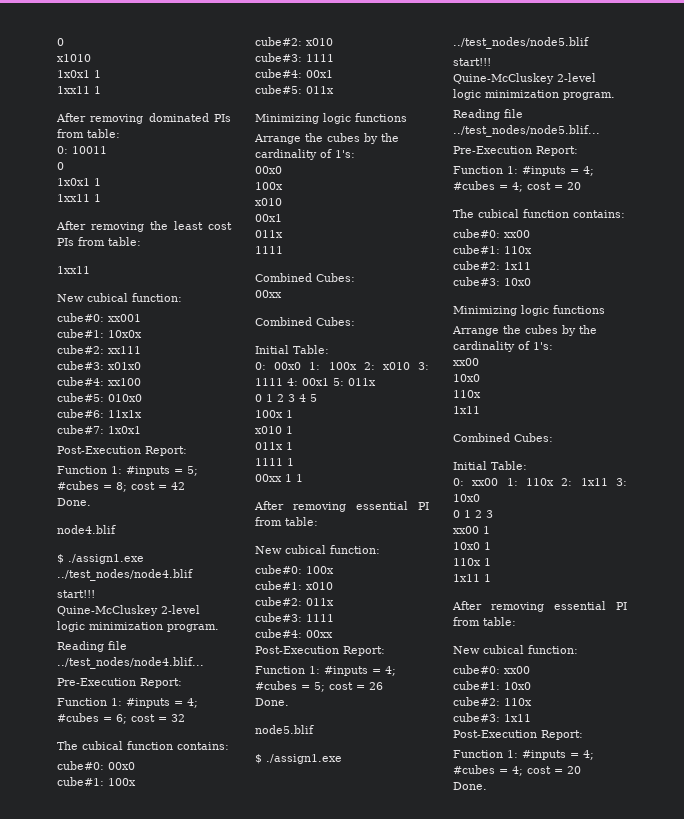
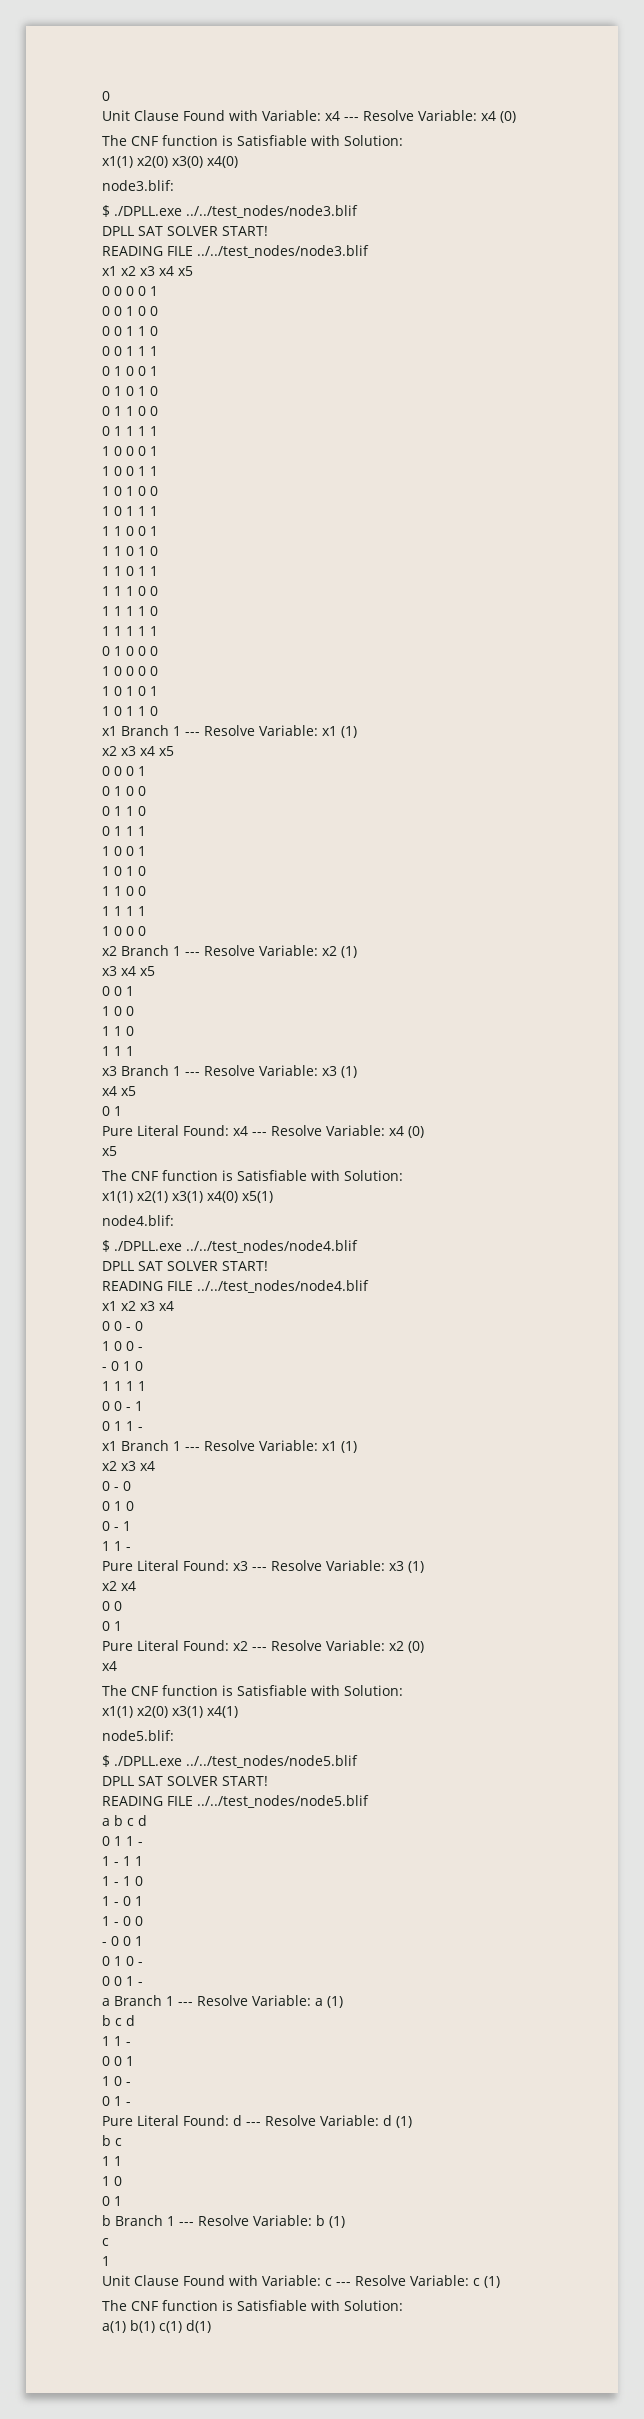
[57,38,64,46] [57,54,91,62] [57,70,101,78] [57,86,101,94] [56,113,232,124] [57,129,120,138] [57,146,107,154] [57,162,64,170] [57,178,101,186] [57,194,101,202] [56,221,232,232] [57,237,141,246] [57,266,90,274] [57,293,182,302] [57,313,141,322] [57,329,142,338] [57,345,141,354] [57,361,141,370] [57,377,141,386] [57,393,142,402] [57,409,142,418] [57,425,141,434] [57,446,187,456] [57,466,198,476] [57,481,185,492] [57,498,91,506] [57,525,116,534] [57,554,144,564] [57,569,193,581] [57,590,95,598] [57,605,200,616] [57,621,219,632] [57,641,127,652] [57,657,204,669] [57,678,182,688] [57,698,198,708] [57,713,185,724] [57,741,229,750] [57,761,135,770] [57,777,136,786] [255,37,333,46] [255,53,334,62] [255,69,333,78] [255,85,334,94] [255,113,407,124] [254,133,399,144] [255,149,355,160] [255,166,282,174] [255,182,283,190] [255,198,282,206] [255,214,282,222] [255,230,283,238] [255,246,283,254] [255,273,355,282] [255,290,282,298] [255,317,355,326] [255,345,329,354] [255,362,429,370] [255,378,376,386] [255,394,317,402] [255,410,293,418] [255,426,293,434] [255,442,293,450] [255,458,294,466] [255,474,303,482] [254,501,429,512] [255,517,318,526] [255,545,380,554] [255,565,334,574] [255,581,333,590] [255,597,334,606] [255,613,334,622] [255,629,333,638] [255,646,385,656] [255,666,396,676] [255,681,383,692] [255,698,289,706] [255,725,314,734] [255,754,342,764] [453,37,589,49] [453,58,491,66] [453,73,596,84] [453,89,615,100] [453,109,523,120] [453,125,600,137] [453,146,578,156] [453,166,594,176] [453,181,581,192] [453,209,625,218] [453,229,530,238] [453,245,532,254] [453,261,531,270] [453,277,531,286] [453,305,605,316] [452,325,597,336] [453,341,553,352] [453,358,479,366] [453,374,480,382] [453,390,481,398] [453,406,480,414] [453,433,553,442] [453,461,527,470] [453,478,627,486] [453,494,480,502] [453,510,493,518] [453,526,490,534] [453,542,491,550] [453,558,491,566] [453,574,491,582] [452,601,627,612] [453,617,516,626] [453,645,578,654] [453,665,530,674] [453,681,531,690] [453,697,532,706] [453,713,531,722] [453,730,583,740] [453,750,594,760] [453,765,581,776] [453,782,487,790] 0 // x1010 // 1x0x1 1 // 1xx11 1 // After removing dominated PIs from table: // 0: 10011 // 0 // 1x0x1 1 // 1xx11 1 // After removing the least cost PIs from table: // 1xx11 // New cubical function: // cube#0: xx001 // cube#1: 10x0x // cube#2: xx111 // cube#3: x01x0 // cube#4: xx100 // cube#5: 010x0 // cube#6: 11x1x // cube#7: 1x0x1 // Post-Execution Report: // Function 1: #inputs = 5; #cubes = 8; cost = 42 // Done. // node4.blif // $ ./assign1.exe ../test_nodes/node4.blif // start!!! // Quine-McCluskey 2-level logic minimization program. // Reading file ../test_nodes/node4.blif... // Pre-Execution Report: // Function 1: #inputs = 4; #cubes = 6; cost = 32 // The cubical function contains: // cube#0: 00x0 // cube#1: 100x // cube#2: x010 // cube#3: 1111 // cube#4: 00x1 // cube#5: 011x // Minimizing logic functions // Arrange the cubes by the cardinality of 1's: // 00x0 // 100x // x010 // 00x1 // 011x // 1111 // Combined Cubes: // 00xx // Combined Cubes: // Initial Table: // 0: 00x0 1: 100x 2: x010 3: 1111 4: 00x1 5: 011x // 0 1 2 3 4 5 // 100x 1 // x010 1 // 011x 1 // 1111 1 // 00xx 1 1 // After removing essential PI from table: // New cubical function: // cube#0: 100x // cube#1: x010 // cube#2: 011x // cube#3: 1111 // cube#4: 00xx // Post-Execution Report: // Function 1: #inputs = 4; #cubes = 5; cost = 26 // Done. // node5.blif // $ ./assign1.exe ../test_nodes/node5.blif // start!!! // Quine-McCluskey 2-level logic minimization program. // Reading file ../test_nodes/node5.blif... // Pre-Execution Report: // Function 1: #inputs = 4; #cubes = 4; cost = 20 // The cubical function contains: // cube#0: xx00 // cube#1: 110x // cube#2: 1x11 // cube#3: 10x0 // Minimizing logic functions // Arrange the cubes by the cardinality of 1's: // xx00 // 10x0 // 110x // 1x11 // Combined Cubes: // Initial Table: // 0: xx00 1: 110x 2: 1x11 3: 10x0 // 0 1 2 3 // xx00 1 // 10x0 1 // 110x 1 // 1x11 1 // After removing essential PI from table: // New cubical function: // cube#0: xx00 // cube#1: 10x0 // cube#2: 110x // cube#3: 1x11 // Post-Execution Report: // Function 1: #inputs = 4; #cubes = 4; cost = 20 // Done. -> [102,91,110,101] [102,110,516,123] [102,135,403,146] [102,156,238,168] [102,180,174,191] [102,205,358,218] [102,226,268,236] [102,245,369,258] [102,266,193,276] [102,286,158,296] [102,306,158,316] [102,326,158,336] [102,346,158,356] [102,366,158,376] [102,386,158,396] [102,406,158,416] [102,426,158,436] [102,446,158,456] [102,466,158,476] [102,486,158,496] [102,506,158,516] [102,526,158,536] [102,546,158,556] [102,566,158,576] [102,586,158,596] [102,606,158,616] [102,626,158,636] [102,646,158,656] [102,666,158,676] [102,686,158,696] [102,706,158,716] [102,725,357,738] [102,746,174,756] [102,766,146,776] [102,786,146,796] [102,806,146,816] [102,826,146,836] [102,846,146,856] [102,866,146,876] [102,886,146,896] [102,906,146,916] [102,926,146,936] [102,945,357,958] [102,966,155,976] [102,986,134,996] [102,1006,134,1016] [102,1026,134,1036] [102,1046,134,1056] [102,1065,357,1078] [102,1086,136,1096] [102,1106,122,1116] [102,1125,424,1138] [102,1146,117,1156] [102,1170,403,1181] [102,1191,273,1203] [102,1215,174,1226] [102,1240,358,1253] [102,1261,268,1271] [102,1280,369,1293] [102,1301,174,1311] [102,1321,143,1331] [102,1341,143,1351] [102,1361,143,1371] [102,1381,146,1391] [102,1401,143,1411] [102,1421,143,1431] [102,1440,357,1453] [102,1461,155,1471] [102,1481,131,1491] [102,1501,134,1511] [102,1521,131,1531] [102,1541,131,1551] [102,1560,424,1573] [102,1581,136,1591] [102,1601,122,1611] [102,1621,122,1631] [102,1640,424,1653] [102,1661,117,1671] [102,1685,403,1696] [102,1706,238,1718] [102,1730,174,1741] [102,1755,358,1768] [102,1776,268,1786] [102,1795,369,1808] [102,1815,147,1826] [102,1836,143,1846] [102,1856,143,1866] [102,1876,143,1886] [102,1896,143,1906] [102,1916,143,1926] [102,1936,143,1946] [102,1956,143,1966] [102,1976,143,1986] [102,1995,343,2008] [102,2015,135,2026] [102,2036,131,2046] [102,2056,134,2066] [102,2076,131,2086] [102,2096,131,2106] [102,2115,412,2128] [102,2135,122,2146] [102,2156,122,2166] [102,2176,122,2186] [102,2196,122,2206] [102,2215,345,2228] [102,2238,109,2246] [102,2256,110,2266] [102,2275,500,2288] [102,2300,403,2311] [102,2320,211,2333] 0 // Unit Clause Found with Variable: x4 --- Resolve Variable: x4 (0) // The CNF function is Satisfiable with Solution: // x1(1) x2(0) x3(0) x4(0) // node3.blif: // $ ./DPLL.exe ../../test_nodes/node3.blif // DPLL SAT SOLVER START! // READING FILE ../../test_nodes/node3.blif // x1 x2 x3 x4 x5 // 0 0 0 0 1 // 0 0 1 0 0 // 0 0 1 1 0 // 0 0 1 1 1 // 0 1 0 0 1 // 0 1 0 1 0 // 0 1 1 0 0 // 0 1 1 1 1 // 1 0 0 0 1 // 1 0 0 1 1 // 1 0 1 0 0 // 1 0 1 1 1 // 1 1 0 0 1 // 1 1 0 1 0 // 1 1 0 1 1 // 1 1 1 0 0 // 1 1 1 1 0 // 1 1 1 1 1 // 0 1 0 0 0 // 1 0 0 0 0 // 1 0 1 0 1 // 1 0 1 1 0 // x1 Branch 1 --- Resolve Variable: x1 (1) // x2 x3 x4 x5 // 0 0 0 1 // 0 1 0 0 // 0 1 1 0 // 0 1 1 1 // 1 0 0 1 // 1 0 1 0 // 1 1 0 0 // 1 1 1 1 // 1 0 0 0 // x2 Branch 1 --- Resolve Variable: x2 (1) // x3 x4 x5 // 0 0 1 // 1 0 0 // 1 1 0 // 1 1 1 // x3 Branch 1 --- Resolve Variable: x3 (1) // x4 x5 // 0 1 // Pure Literal Found: x4 --- Resolve Variable: x4 (0) // x5 // The CNF function is Satisfiable with Solution: // x1(1) x2(1) x3(1) x4(0) x5(1) // node4.blif: // $ ./DPLL.exe ../../test_nodes/node4.blif // DPLL SAT SOLVER START! // READING FILE ../../test_nodes/node4.blif // x1 x2 x3 x4 // 0 0 - 0 // 1 0 0 - // - 0 1 0 // 1 1 1 1 // 0 0 - 1 // 0 1 1 - // x1 Branch 1 --- Resolve Variable: x1 (1) // x2 x3 x4 // 0 - 0 // 0 1 0 // 0 - 1 // 1 1 - // Pure Literal Found: x3 --- Resolve Variable: x3 (1) // x2 x4 // 0 0 // 0 1 // Pure Literal Found: x2 --- Resolve Variable: x2 (0) // x4 // The CNF function is Satisfiable with Solution: // x1(1) x2(0) x3(1) x4(1) // node5.blif: // $ ./DPLL.exe ../../test_nodes/node5.blif // DPLL SAT SOLVER START! // READING FILE ../../test_nodes/node5.blif // a b c d // 0 1 1 - // 1 - 1 1 // 1 - 1 0 // 1 - 0 1 // 1 - 0 0 // - 0 0 1 // 0 1 0 - // 0 0 1 - // a Branch 1 --- Resolve Variable: a (1) // b c d // 1 1 - // 0 0 1 // 1 0 - // 0 1 - // Pure Literal Found: d --- Resolve Variable: d (1) // b c // 1 1 // 1 0 // 0 1 // b Branch 1 --- Resolve Variable: b (1) // c // 1 // Unit Clause Found with Variable: c --- Resolve Variable: c (1) // The CNF function is Satisfiable with Solution: // a(1) b(1) c(1) d(1)

